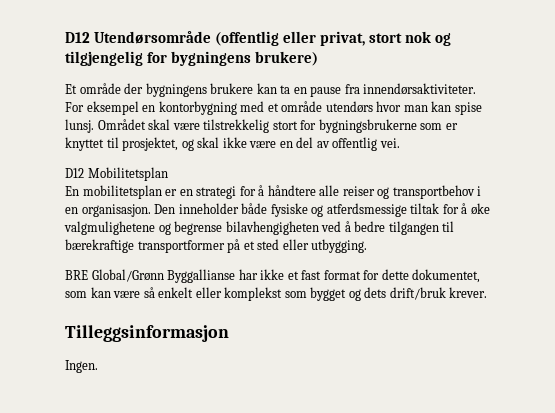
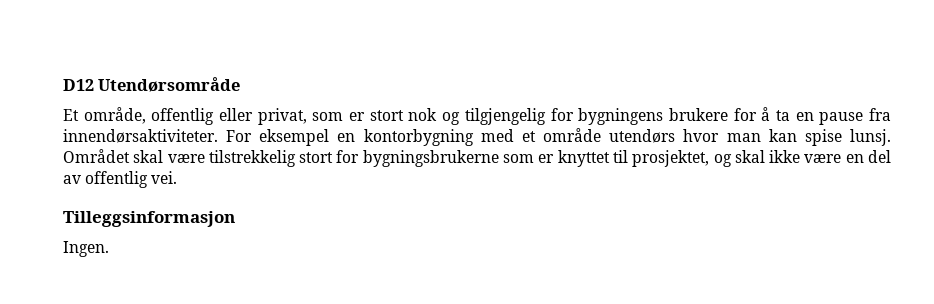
[215,31,366,46] (offentlig eller privat, -> [63,107,366,125] // Et område, offentlig eller privat, som er
[255,51,319,66] [65,83,277,97] brukere) // Et område der bygningens brukere kan -> [668,107,771,121] brukere for å
[65,167,168,181] [65,185,482,199] [65,203,490,217] [64,221,455,235] [65,239,368,253] [65,269,481,283] [65,287,488,301] // D12 Mobilitetsplan // En mobilitetsplan er en strategi for å håndtere alle reiser og transportbehov i en organisasjon. Den inneholder både fysiske og atferdsmessige tiltak for å øke valgmulighetene og begrense bilavhengigheten ved å bedre tilgangen til bærekraftige transportformer på et sted eller utbygging. // BRE Global/Grønn Byggallianse har ikke et fast format for dette dokumentet, som kan være så enkelt eller komplekst som bygget og dets drift/bruk krever. -> (178, 177) none

